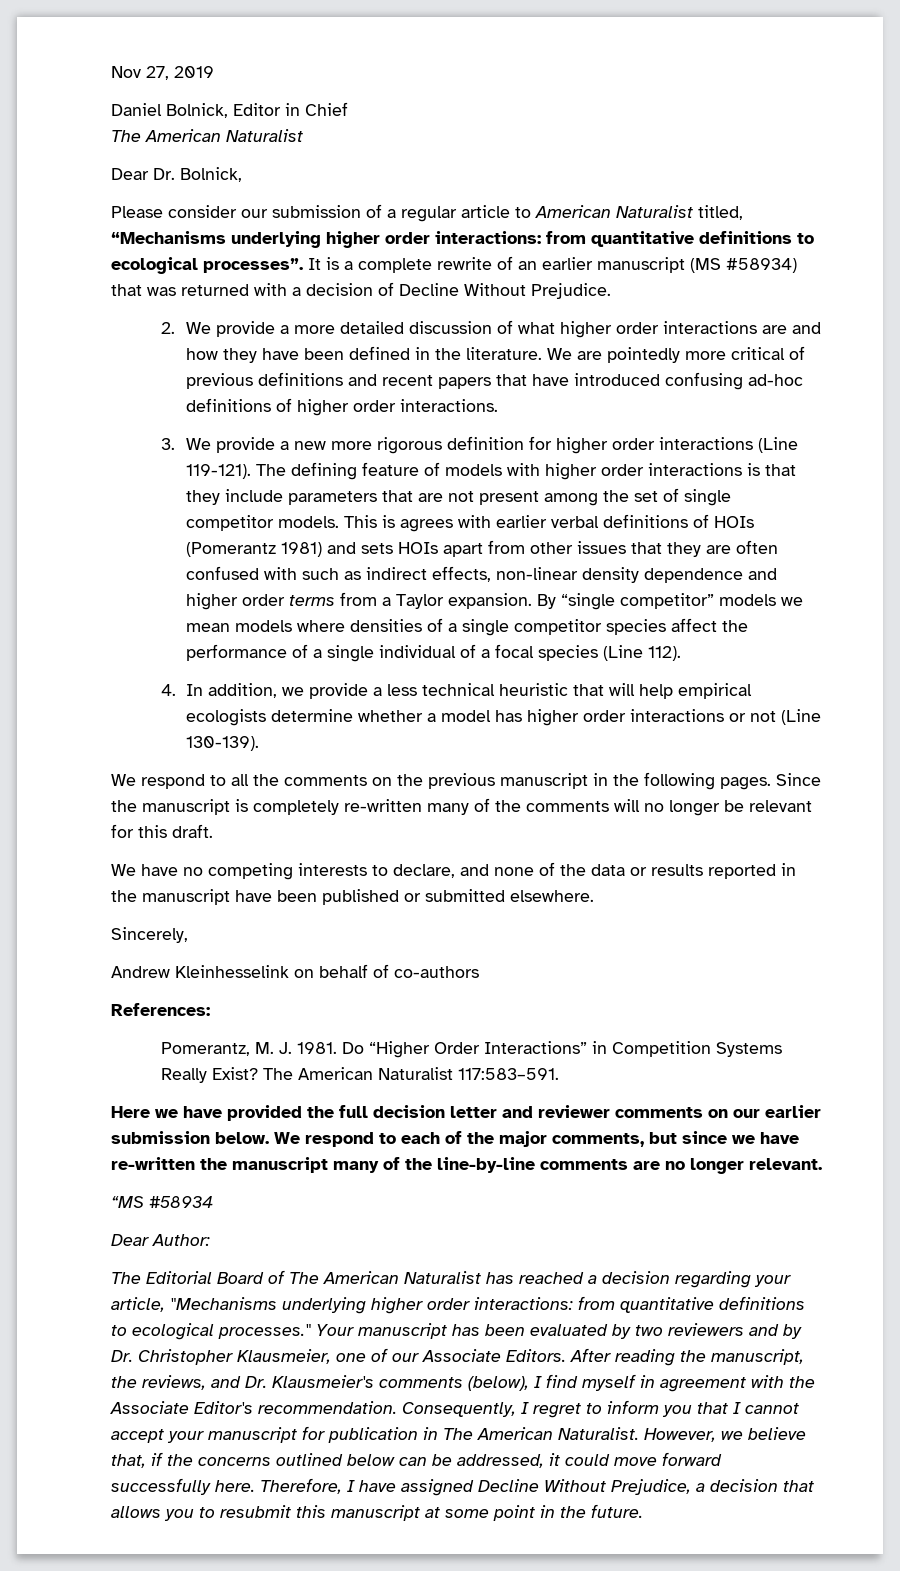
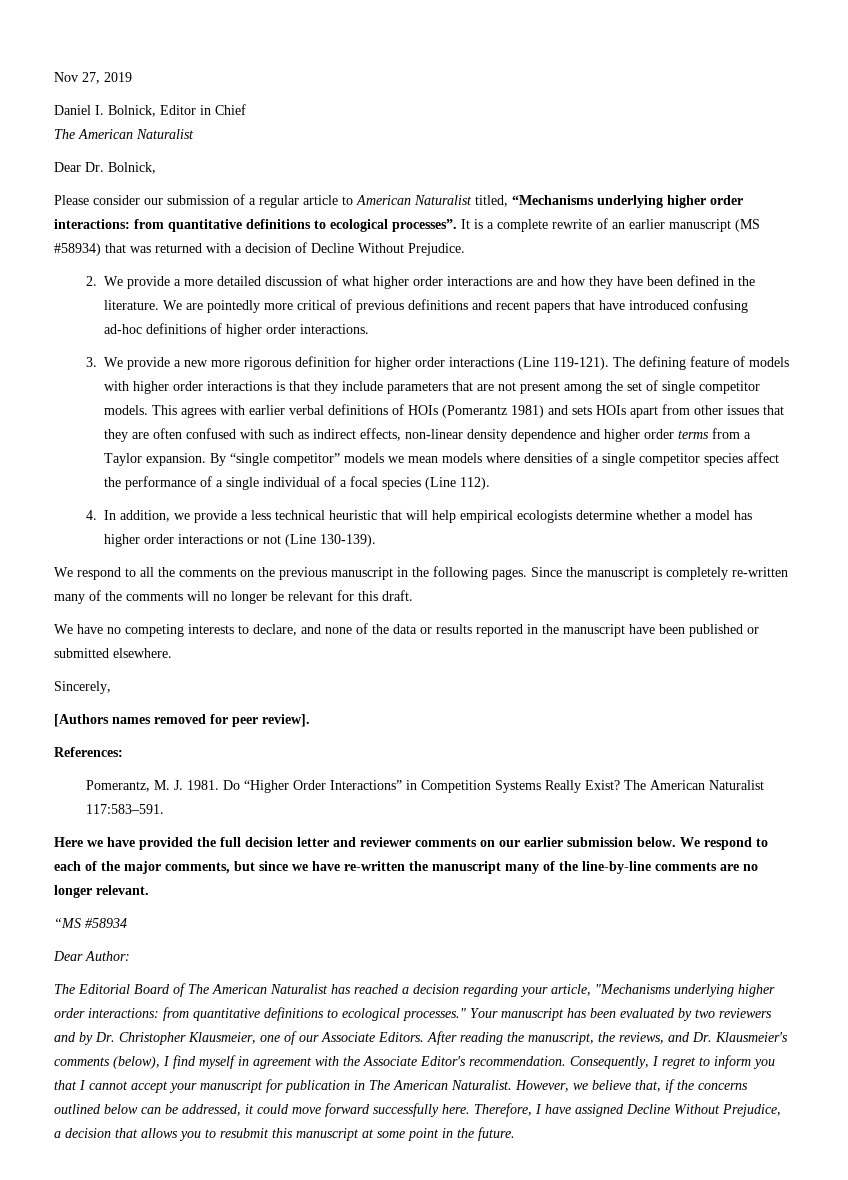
(162, 109) none -> [95,105,104,115] I.
[381,515,395,528] is -> (178, 410) none
[111,964,479,978] Andrew Kleinhesselink on behalf of co-authors -> [54,714,310,727] [Authors names removed for peer review].

